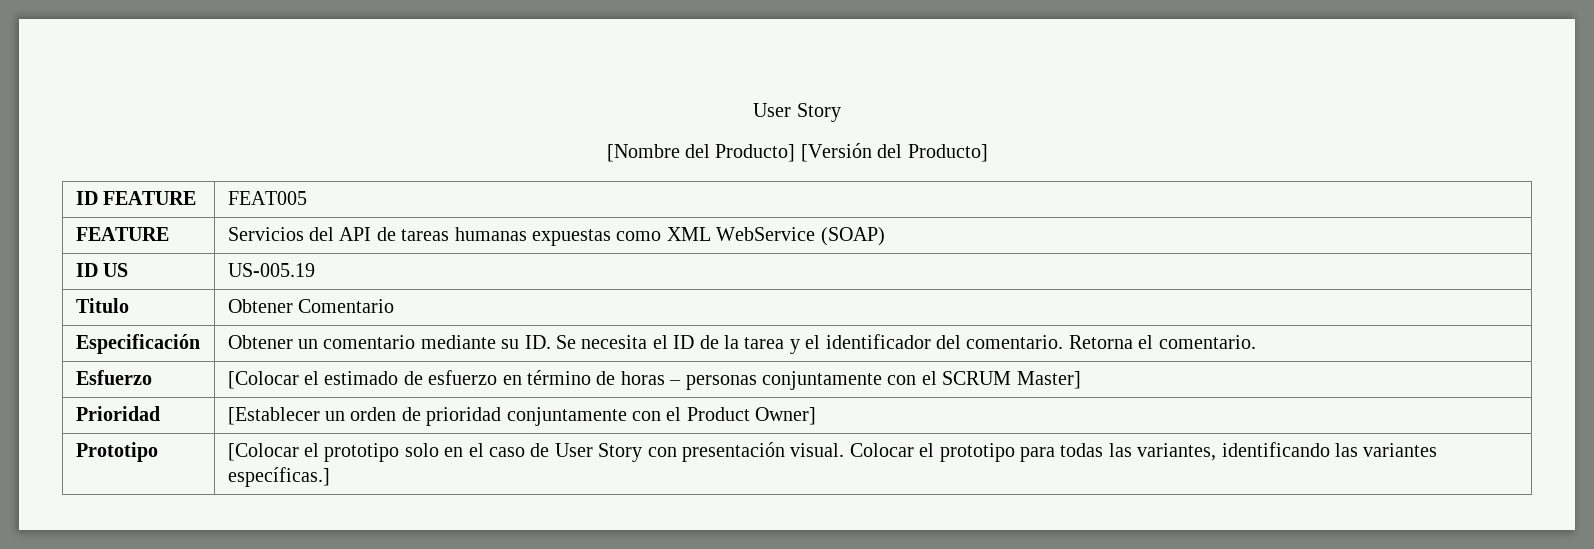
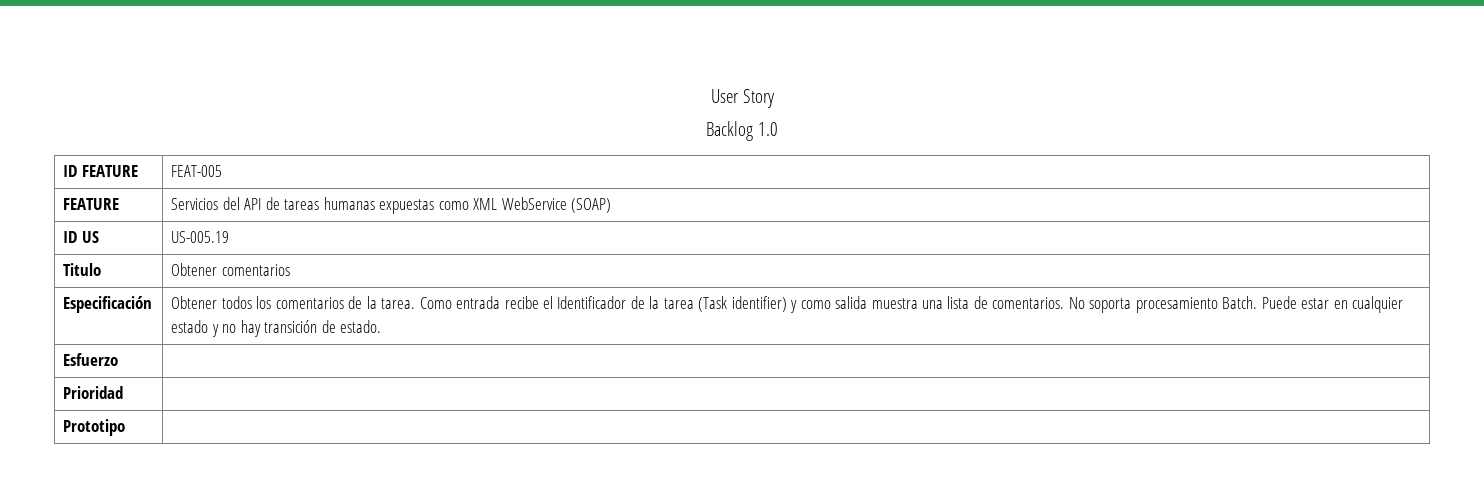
[606,143,988,162] [Nombre del Producto] [Versión del Producto] -> [706,121,778,141] Backlog 1.0
[227,191,307,205] FEAT005 -> [171,165,223,177] FEAT-005
[298,299,395,313] Comentario -> [221,264,290,276] comentarios
[298,334,1256,354] [75,370,152,385] [227,370,1081,390] [75,406,160,421] [227,407,817,426] [75,442,158,462] [227,442,1438,462] [227,467,330,487] un comentario mediante su ID. Se necesita el ID de la tarea y el identificador del comentario. Retorna el comentario. // Esfuerzo | [Colocar el estimado de esfuerzo en término de horas – personas conjuntamente con el SCRUM Master] // Prioridad | [Establecer un orden de prioridad conjuntamente con el Product Owner] // Prototipo | [Colocar el prototipo solo en el caso de User Story con presentación visual. Colocar el prototipo para todas las variantes, identificando las variantes específicas.] -> [221,296,1403,313] [171,320,382,337] [63,353,119,366] [63,386,124,399] [63,419,126,436] todos los comentarios de la tarea. Como entrada recibe el Identificador de la tarea (Task identifier) y como salida muestra una lista de comentarios. No soporta procesamiento Batch. Puede estar en cualquier estado y no hay transición de estado. // Esfuerzo | // Prioridad | // Prototipo |

